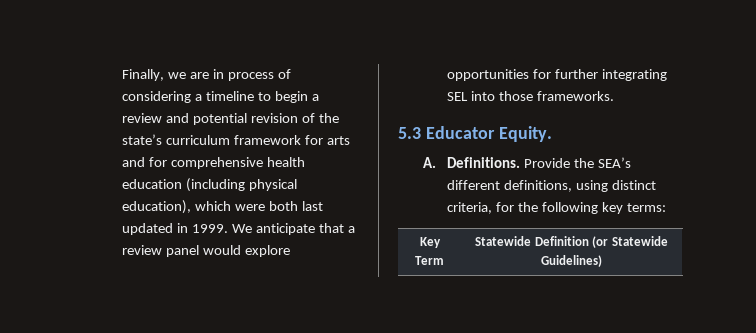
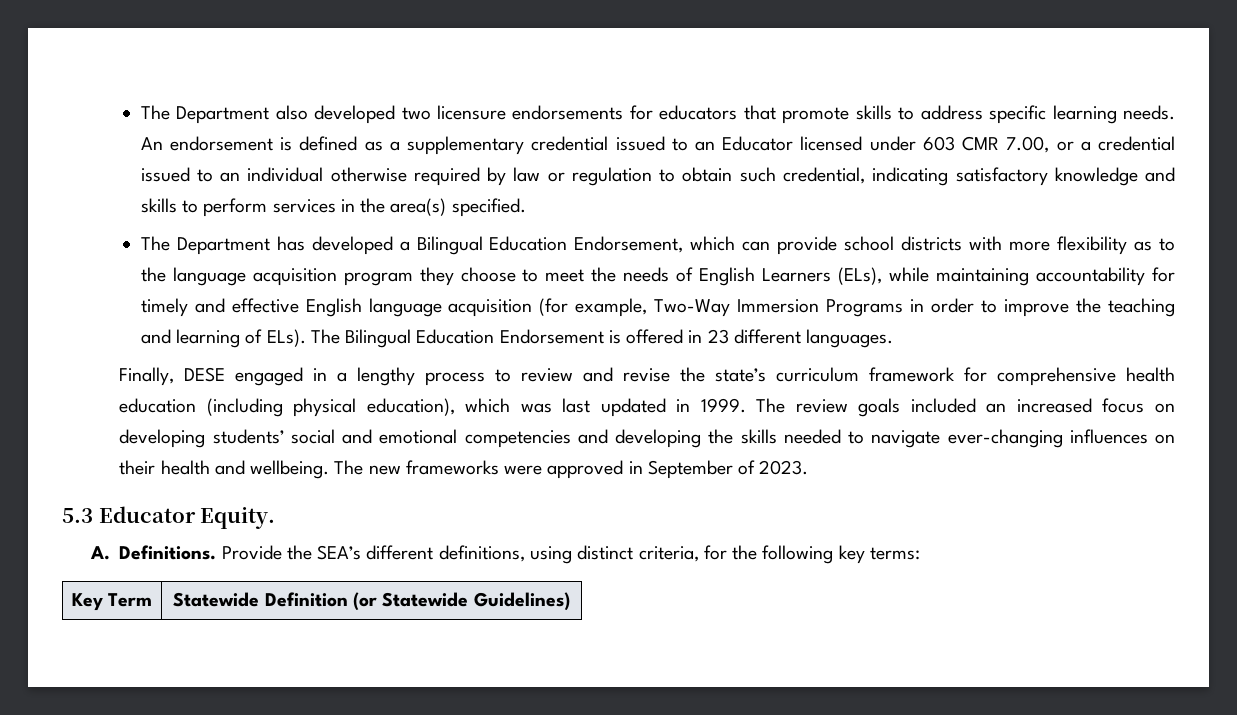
[122,69,291,81] [122,91,319,103] [122,113,315,125] Finally, we are in process of considering a timeline to begin a review and potential revision of -> [140,105,1176,124] [140,136,1176,155] [140,167,1175,186] [140,198,526,217] [140,236,1176,255] [140,267,1176,286] [140,298,1176,317] [140,329,894,348] [119,367,671,386] The Department also developed two licensure endorsements for educators that promote skills to address specific learning needs. An endorsement is defined as a supplementary credential issued to an Educator licensed under 603 CMR 7.00, or a credential issued to an individual otherwise required by law or regulation to obtain such credential, indicating satisfactory knowledge and skills to perform services in the area(s) specified. // The Department has developed a Bilingual Education Endorsement, which can provide school districts with more flexibility as to the language acquisition program they choose to meet the needs of English Learners (ELs), while maintaining accountability for timely and effective English language acquisition (for example, Two-Way Immersion Programs in order to improve the teaching and learning of ELs). The Bilingual Education Endorsement is offered in 23 different languages. // Finally, DESE engaged in a lengthy process to review and revise
[326,136,350,145] [122,157,167,167] arts and for -> (988, 374) none
[234,201,298,211] were both -> [520,403,552,413] was
[231,223,355,235] [122,245,290,257] [447,69,667,81] [447,91,614,101] We anticipate that a review panel would explore opportunities for further integrating SEL into those frameworks. -> [756,398,1175,417] [119,429,1176,448] [119,460,809,479] The review goals included an increased focus on developing students’ social and emotional competencies and developing the skills needed to navigate ever-changing influences on their health and wellbeing. The new frameworks were approved in September of 2023.

